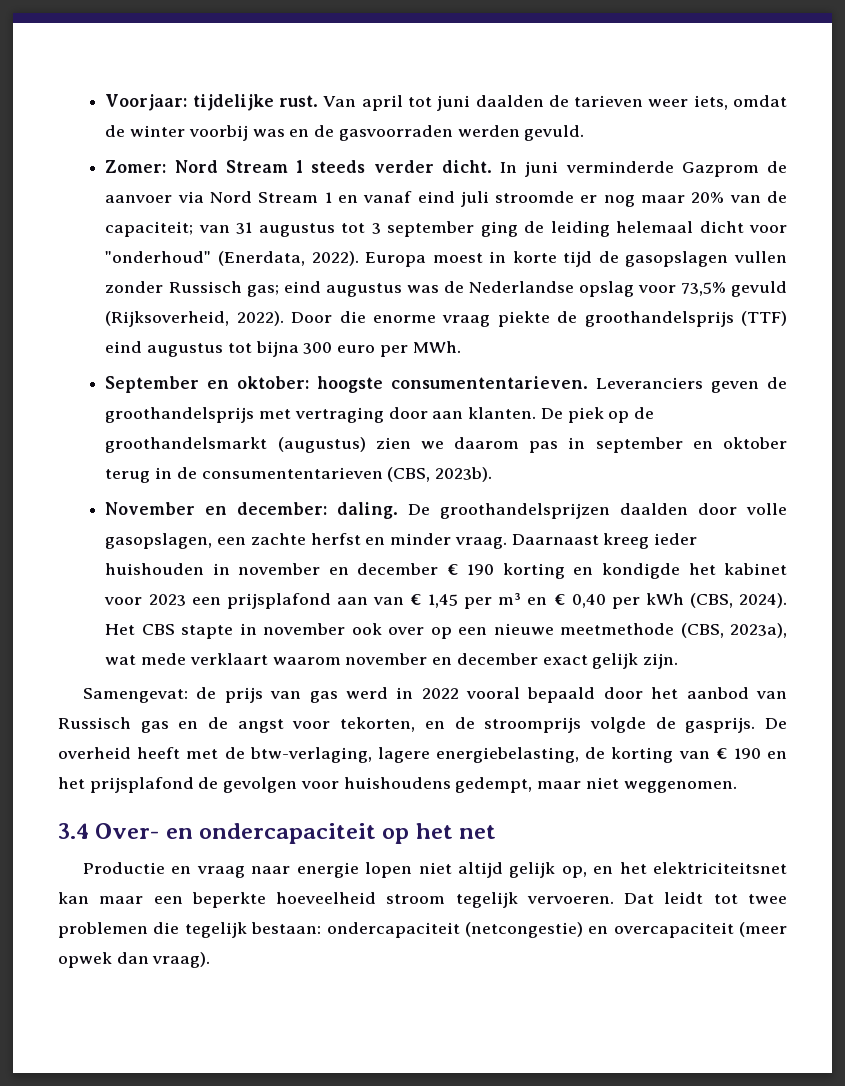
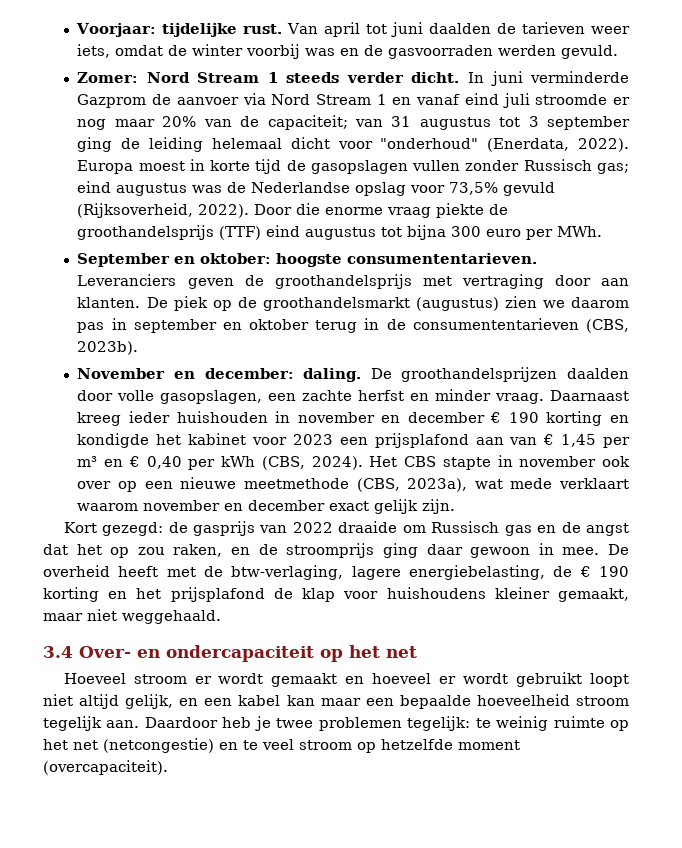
[83,687,787,703] Samengevat: de prijs van gas werd in 2022 vooral bepaald door het aanbod van -> [63,521,426,536] Kort gezegd: de gasprijs van 2022 draaide om
[292,717,756,733] voor tekorten, en de stroomprijs volgde de gasprijs. -> [43,543,600,558] dat het op zou raken, en de stroomprijs ging daar gewoon in mee.
[611,747,761,763] korting van € 190 -> [579,566,629,577] [43,587,99,602] € 190 korting
[223,777,298,793] gevolgen -> [302,588,336,602] klap
[455,777,533,793] gedempt, -> [494,587,629,602] kleiner gemaakt,
[623,781,737,793] weggenomen. -> [122,610,221,624] weggehaald.
[83,862,787,878] Productie en vraag naar energie lopen niet altijd gelijk op, en het elektriciteitsnet -> [63,672,630,687] [43,694,281,709] Hoeveel stroom er wordt gemaakt en hoeveel er wordt gebruikt loopt niet altijd gelijk, en een kabel
[191,892,266,908] beperkte -> [399,695,471,709] bepaalde
[526,892,787,904] [58,922,787,938] [58,952,211,968] vervoeren. Dat leidt tot twee problemen die tegelijk bestaan: ondercapaciteit (netcongestie) en overcapaciteit (meer opwek dan vraag). -> [106,716,629,731] [43,738,520,753] [43,760,168,775] aan. Daardoor heb je twee problemen tegelijk: te weinig ruimte op het net (netcongestie) en te veel stroom op hetzelfde moment (overcapaciteit).

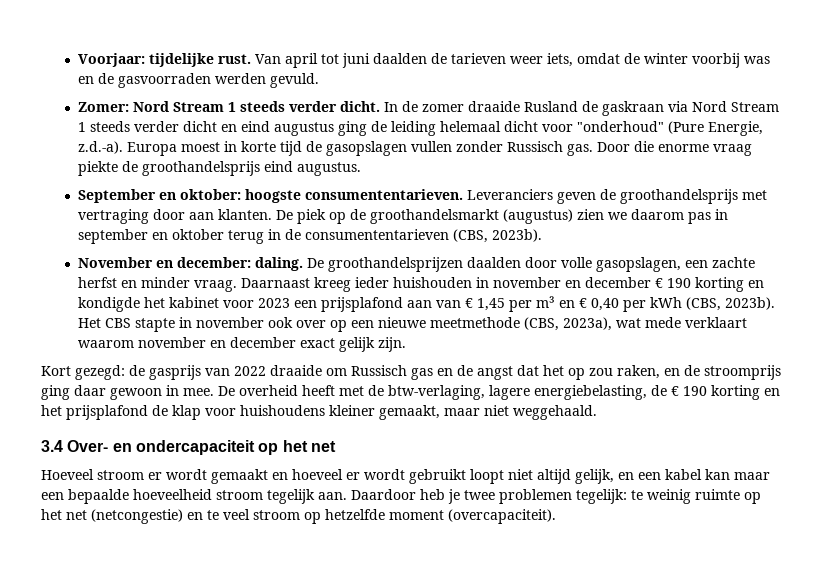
[490,71,629,86] [77,93,630,108] [77,115,630,130] juni verminderde Gazprom de aanvoer via Nord Stream 1 en vanaf eind juli stroomde er nog maar 20% van de capaciteit; van 31 augustus tot 3 september -> [401,101,779,116] [77,121,334,136] de zomer draaide Rusland de gaskraan via Nord Stream 1 steeds verder dicht en eind augustus
[487,138,630,152] (Enerdata, 2022). -> [667,121,763,136] [77,141,123,154] (Pure Energie, z.d.-a).
[597,163,629,174] [77,181,556,196] [77,203,250,218] gas; eind augustus was de Nederlandse opslag voor 73,5% gevuld (Rijksoverheid, 2022). -> [566,144,593,156] gas.
[219,225,603,240] (TTF) eind augustus tot bijna 300 euro per MWh. -> [263,161,361,176] eind augustus.
[311,456,363,470] 2024). -> [724,297,775,310] 2023b).

